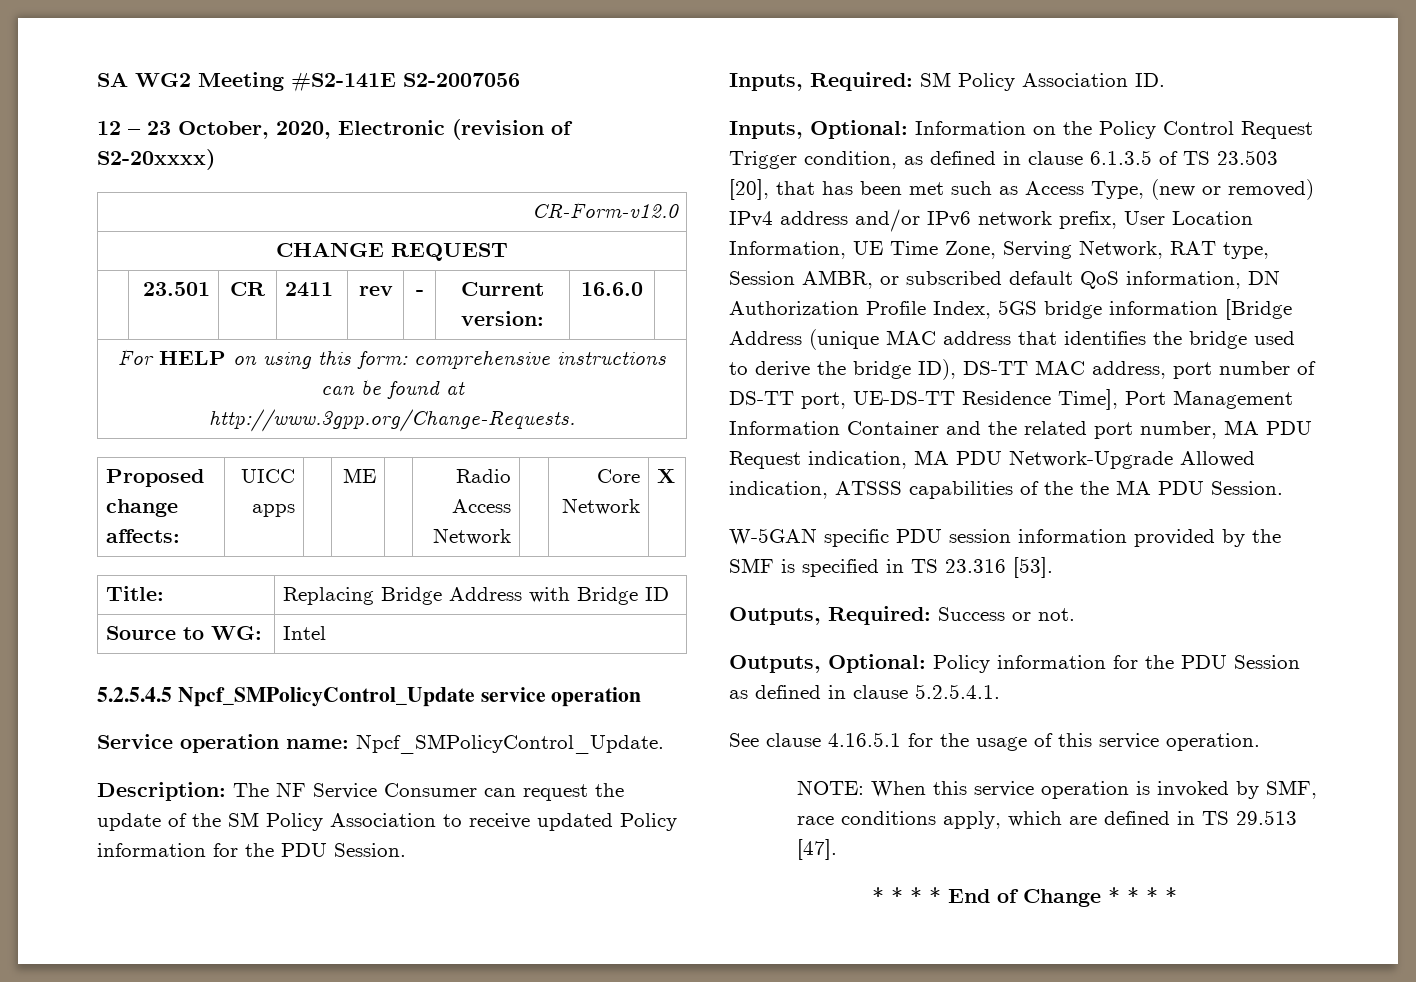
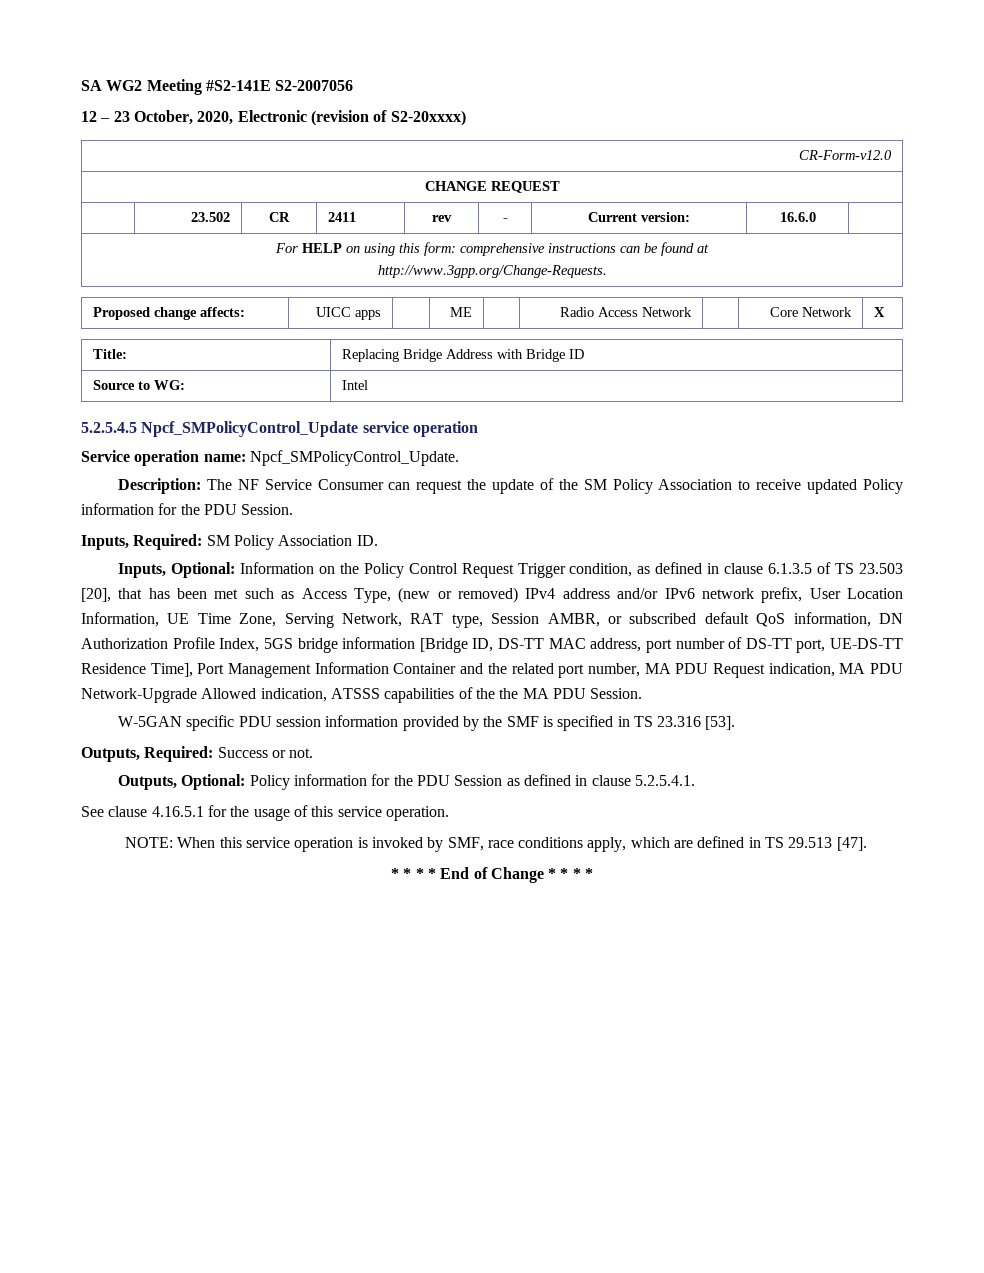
[142,282,210,296] 23.501 -> [191,212,231,222] 23.502
[729,329,1295,350] [729,359,956,380] Address (unique MAC address that identifies the bridge used to derive the bridge ID), -> [472,638,494,652] ID,

